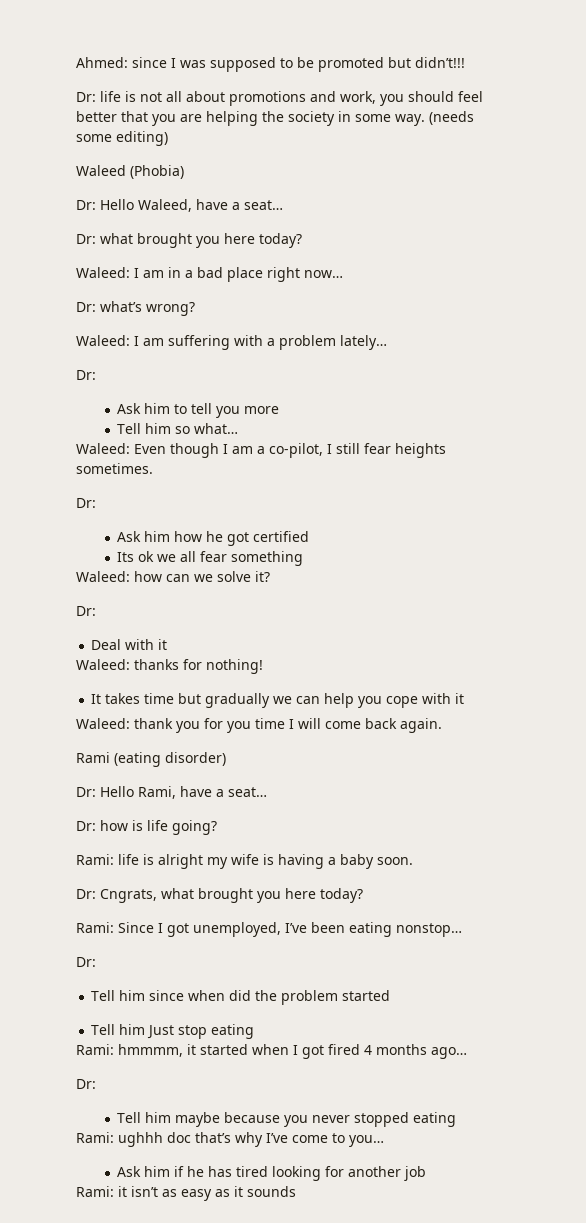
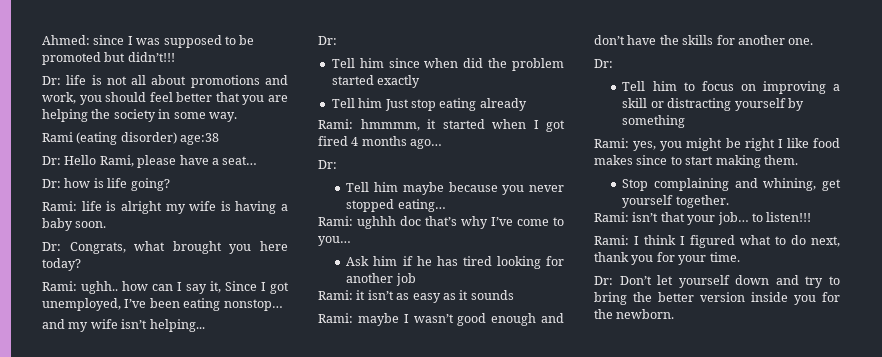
[429,111,474,125] [76,131,168,146] [76,165,184,179] [76,199,283,212] [76,233,302,248] [76,267,343,282] [76,301,195,316] [76,335,387,350] [76,370,96,380] [117,403,280,418] [117,423,239,434] [76,443,446,458] [76,463,153,474] [76,498,96,508] [117,531,310,546] [117,551,304,566] [76,571,270,582] [76,606,96,616] [91,639,168,650] [76,659,263,674] [91,693,465,708] [76,718,442,733] (needs some editing) // Waleed (Phobia) // Dr: Hello Waleed, have a seat… // Dr: what brought you here today? // Waleed: I am in a bad place right now… // Dr: what’s wrong? // Waleed: I am suffering with a problem lately… // Dr: // Ask him to tell you more // Tell him so what… // Waleed: Even though I am a co-pilot, I still fear heights sometimes. // Dr: // Ask him how he got certified // Its ok we all fear something // Waleed: how can we solve it? // Dr: // Deal with it // Waleed: thanks for nothing! // It takes time but gradually we can help you cope with it // Waleed: thank you for you time I will come back again. -> (237, 117) none
(226, 759) none -> [180,133,220,145] age:38
(176, 792) none -> [137,155,177,168] please
[100,889,157,903] Cngrats, -> [69,242,126,254] Congrats,
(114, 927) none -> [81,281,221,294] ughh.. how can I say it,
(462, 930) none -> [42,319,205,332] // and my wife isn’t helping...
(391, 995) none -> [377,75,421,88] exactly
(255, 1031) none -> [479,98,527,111] already
[413,1112,457,1127] eating -> [397,199,446,212] eating…
(296, 1191) none -> [318,313,564,326] [594,35,814,45] [594,59,613,68] [622,81,840,94] [622,98,804,111] [622,115,686,128] [594,138,840,151] [594,155,798,168] [622,178,841,191] [622,195,729,208] [594,212,812,225] [594,235,840,248] [594,252,740,265] [594,275,840,288] [594,292,840,305] [594,309,675,319] // Rami: maybe I wasn’t good enough and don’t have the skills for another one. // Dr: // Tell him to focus on improving a skill or distracting yourself by something // Rami: yes, you might be right I like food makes since to start making them. // Stop complaining and whining, get yourself together. // Rami: isn’t that your job… to listen!!! // Rami: I think I figured what to do next, thank you for your time. // Dr: Don’t let yourself down and try to bring the better version inside you for the newborn.

